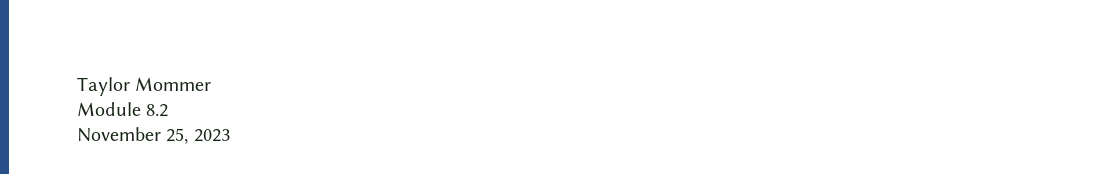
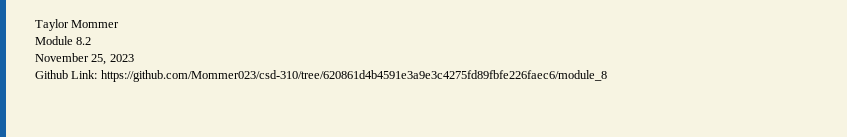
(230, 135) none -> [35,70,607,82] // Github Link: https://github.com/Mommer023/csd-310/tree/620861d4b4591e3a9e3c4275fd89fbfe226faec6/module_8

